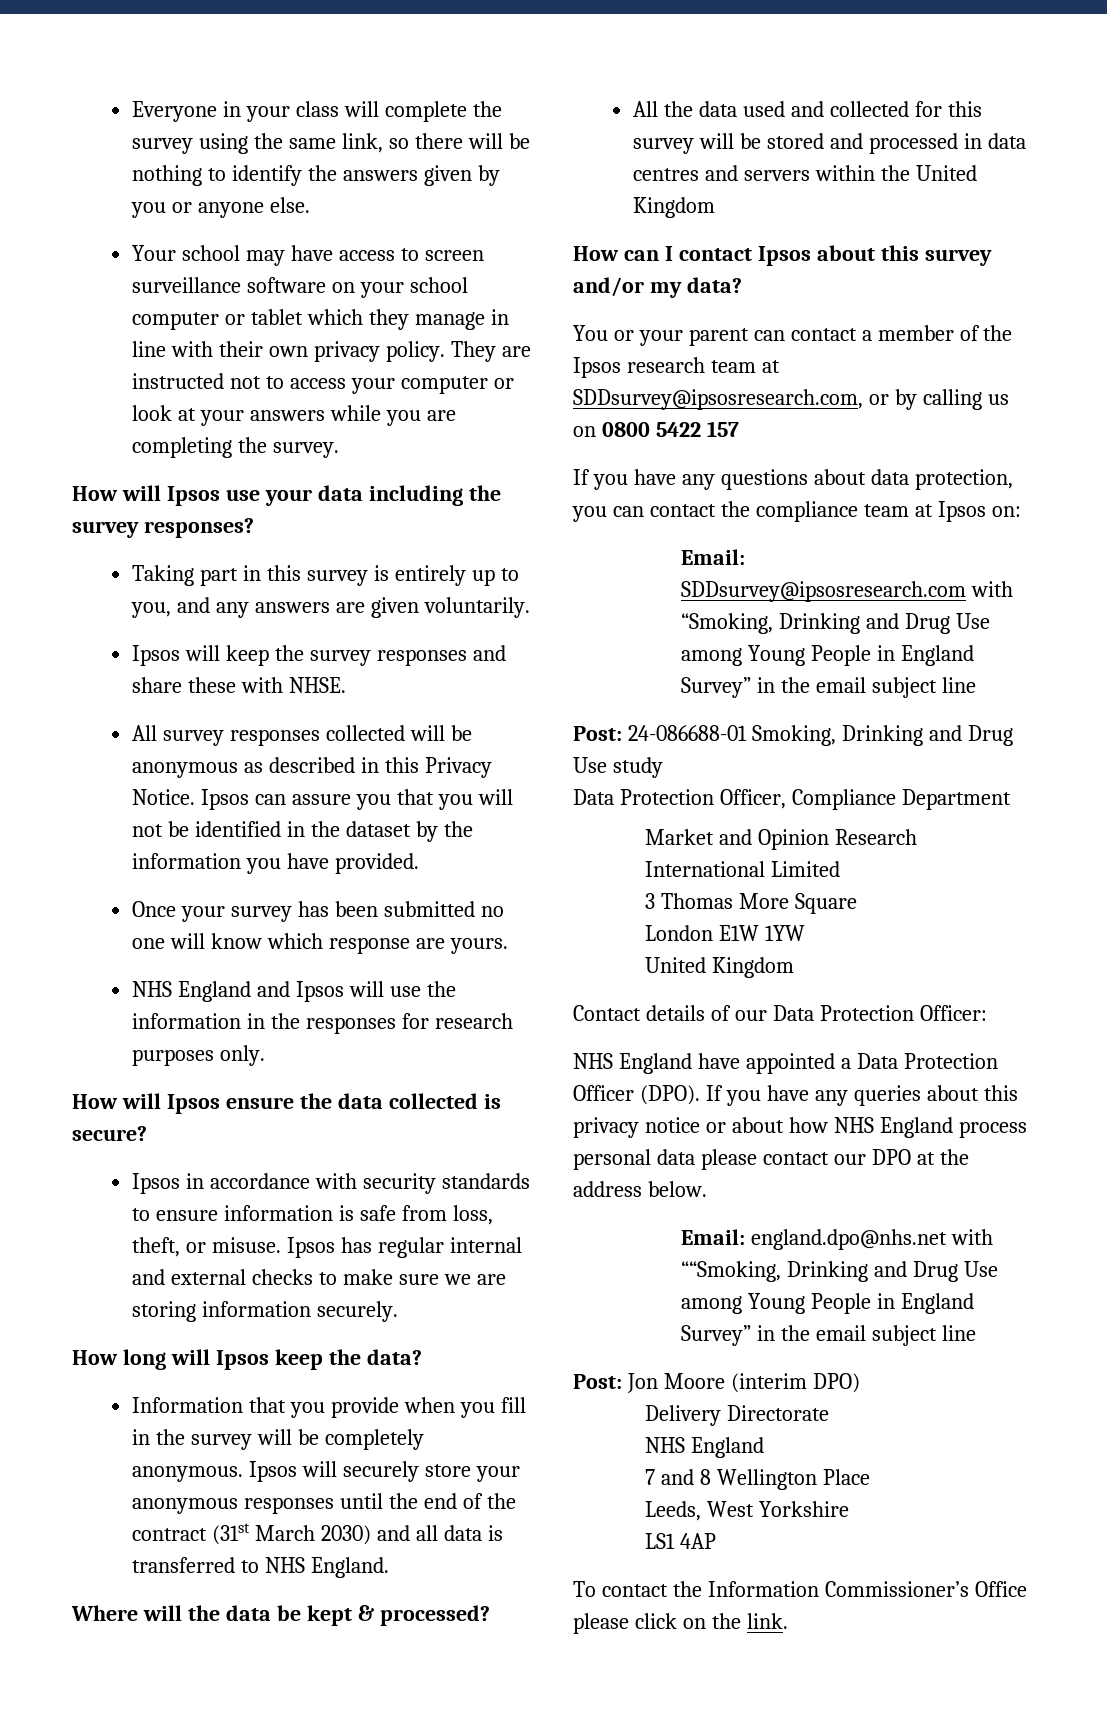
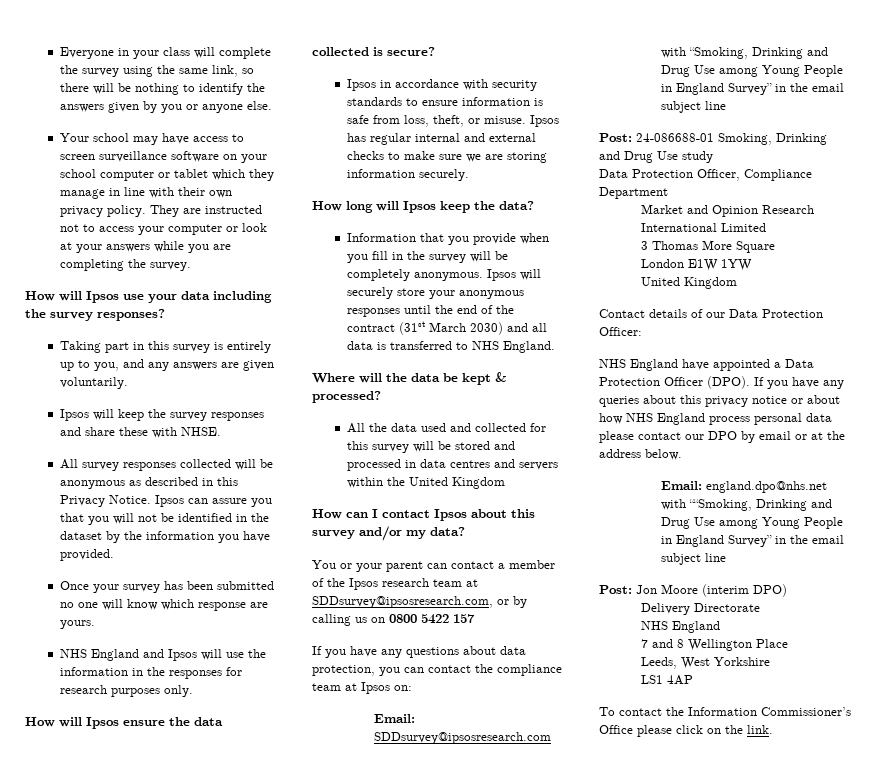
(911, 1157) none -> [741,431,807,443] by email or

